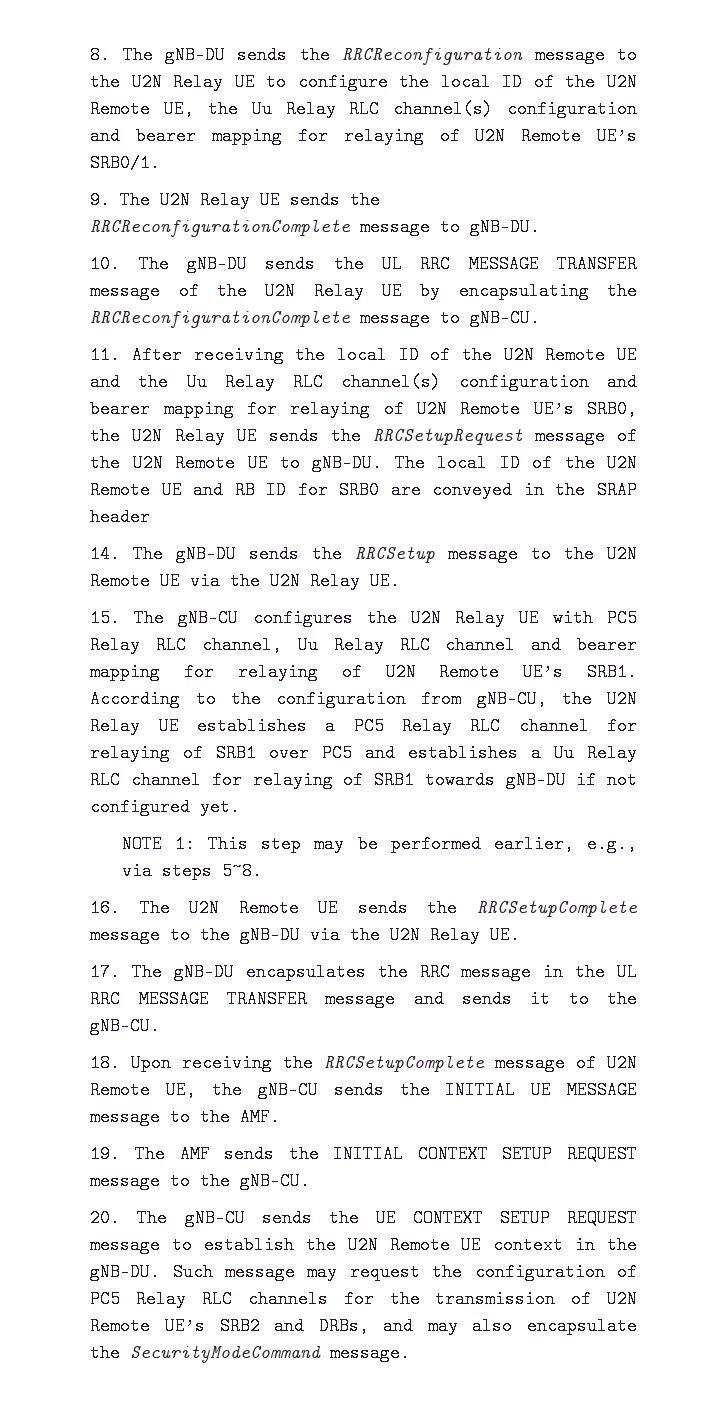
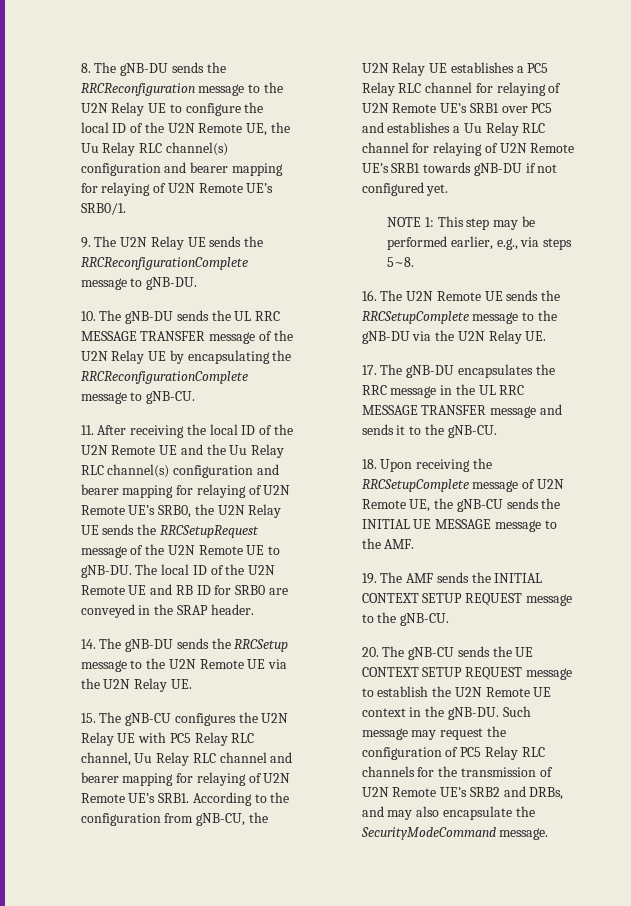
[90,508,151,526] header -> [210,604,254,615] header.
(204, 753) none -> [361,103,468,113] U2N Remote UE’s
(364, 780) none -> [499,143,575,153] [361,163,389,173] U2N Remote UE’s

